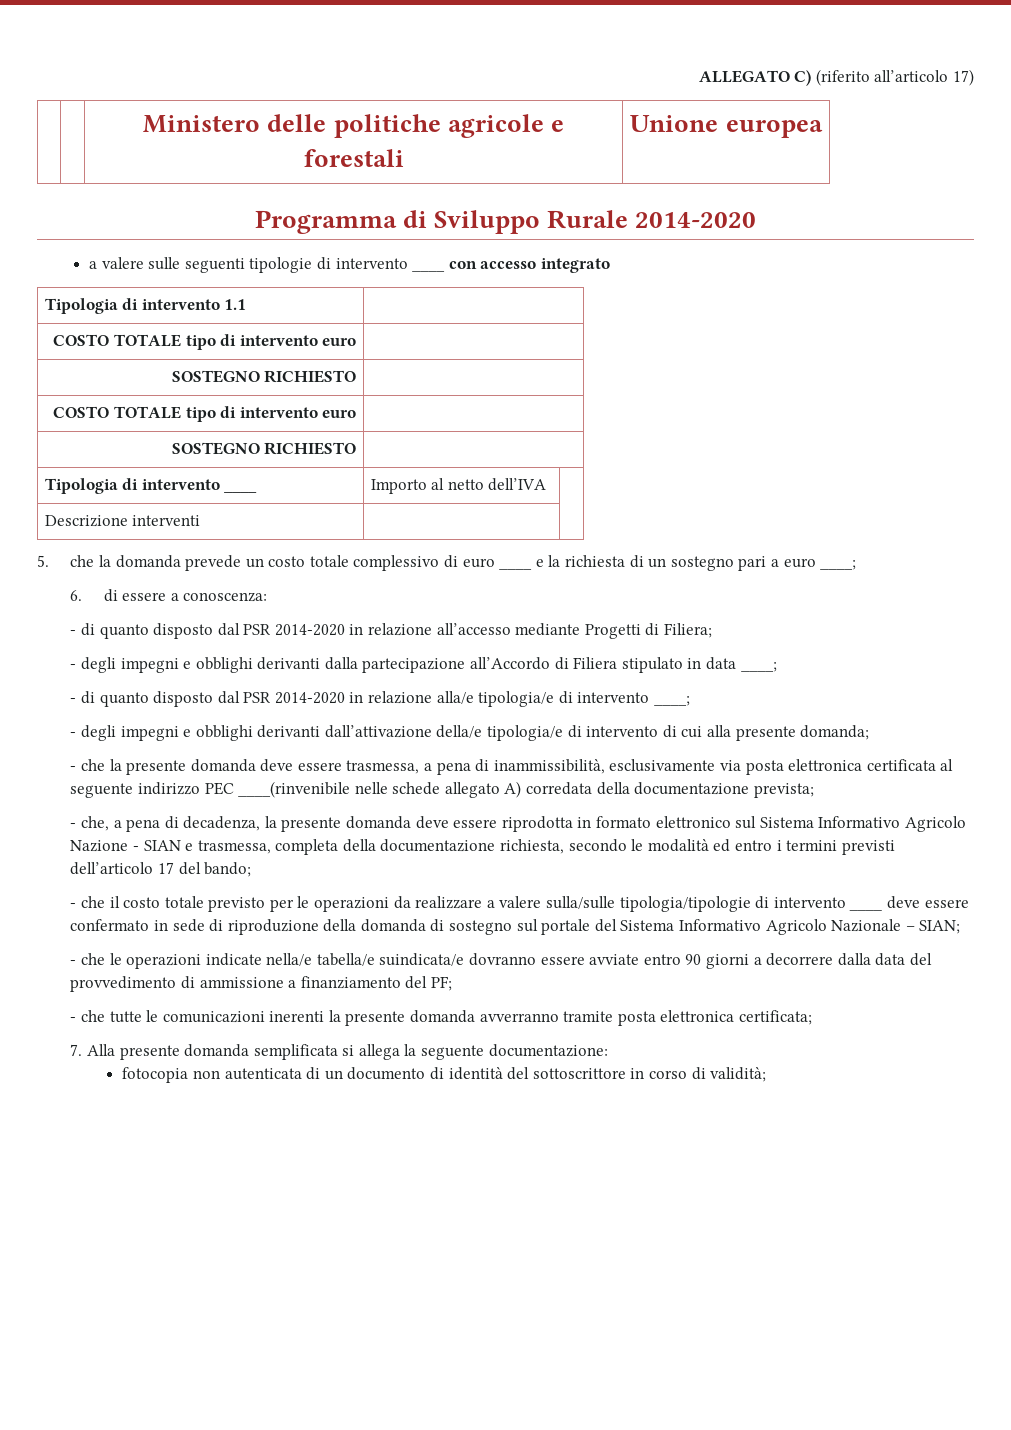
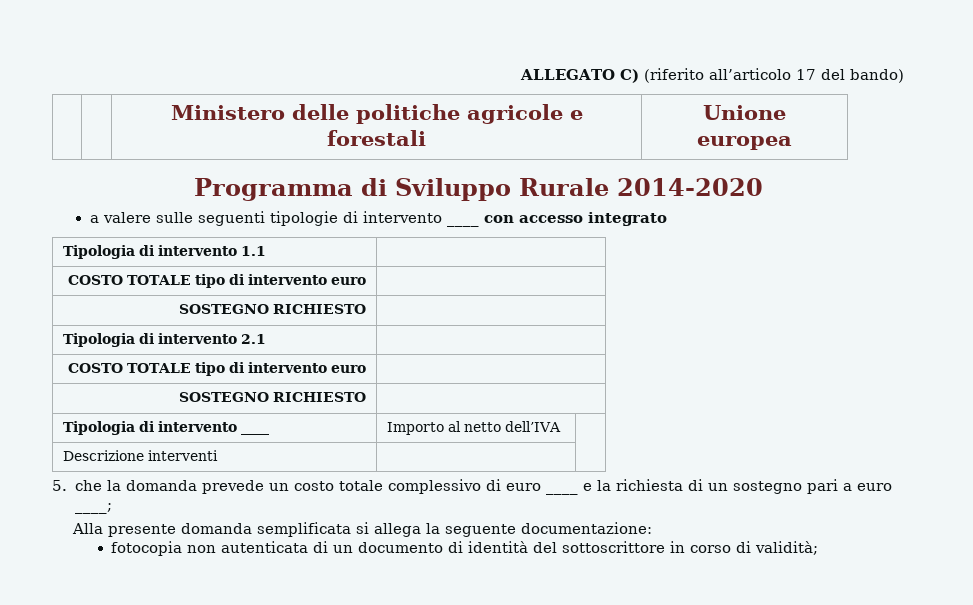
[953,69,975,86] 17) -> [796,69,904,83] 17 del bando)
(357, 376) none -> [63,333,267,347] // Tipologia di intervento 2.1 |
[70,589,268,602] [70,623,713,639] [70,657,777,673] [70,691,691,707] [70,725,870,741] [70,759,954,775] [70,781,814,798] [70,816,966,832] [70,839,895,855] [70,862,252,877] [70,896,846,912] [849,896,969,911] [70,919,961,935] [70,953,932,969] [70,976,452,992] [70,1010,813,1026] [70,1044,83,1056] 6. di essere a conoscenza: // - di quanto disposto dal PSR 2014-2020 in relazione all’accesso mediante Progetti di Filiera; // - degli impegni e obblighi derivanti dalla partecipazione all’Accordo di Filiera stipulato in data ____; // - di quanto disposto dal PSR 2014-2020 in relazione alla/e tipologia/e di intervento ____; // - degli impegni e obblighi derivanti dall’attivazione della/e tipologia/e di intervento di cui alla presente domanda; // - che la presente domanda deve essere trasmessa, a pena di inammissibilità, esclusivamente via posta elettronica certificata al seguente indirizzo PEC ____(rinvenibile nelle schede allegato A) corredata della documentazione prevista; // - che, a pena di decadenza, la presente domanda deve essere riprodotta in formato elettronico sul Sistema Informativo Agricolo Nazione - SIAN e trasmessa, completa della documentazione richiesta, secondo le modalità ed entro i termini previsti dell’articolo 17 del bando; // - che il costo totale previsto per le operazioni da realizzare a valere sulla/sulle tipologia/tipologie di intervento ____ deve essere confermato in sede di riproduzione della domanda di sostegno sul portale del Sistema Informativo Agricolo Nazionale – SIAN; // - che le operazioni indicate nella/e tabella/e suindicata/e dovranno essere avviate entro 90 giorni a decorrere dalla data del provvedimento di ammissione a finanziamento del PF; // - che tutte le comunicazioni inerenti la presente domanda avverranno tramite posta elettronica certificata; // 7. -> (112, 508) none

